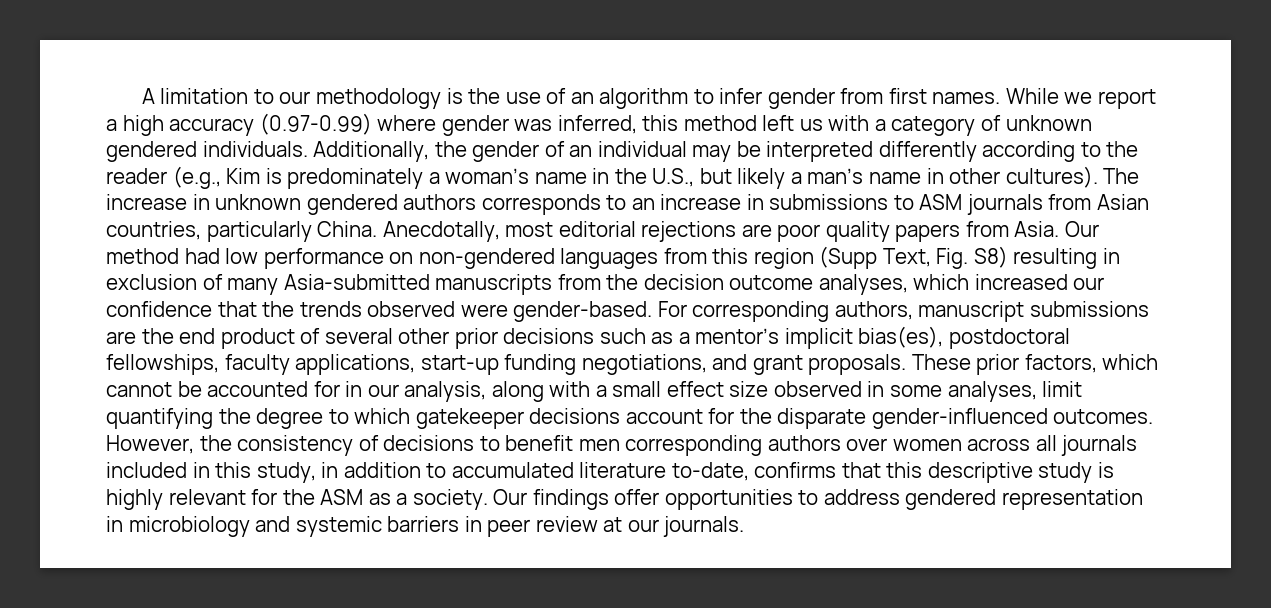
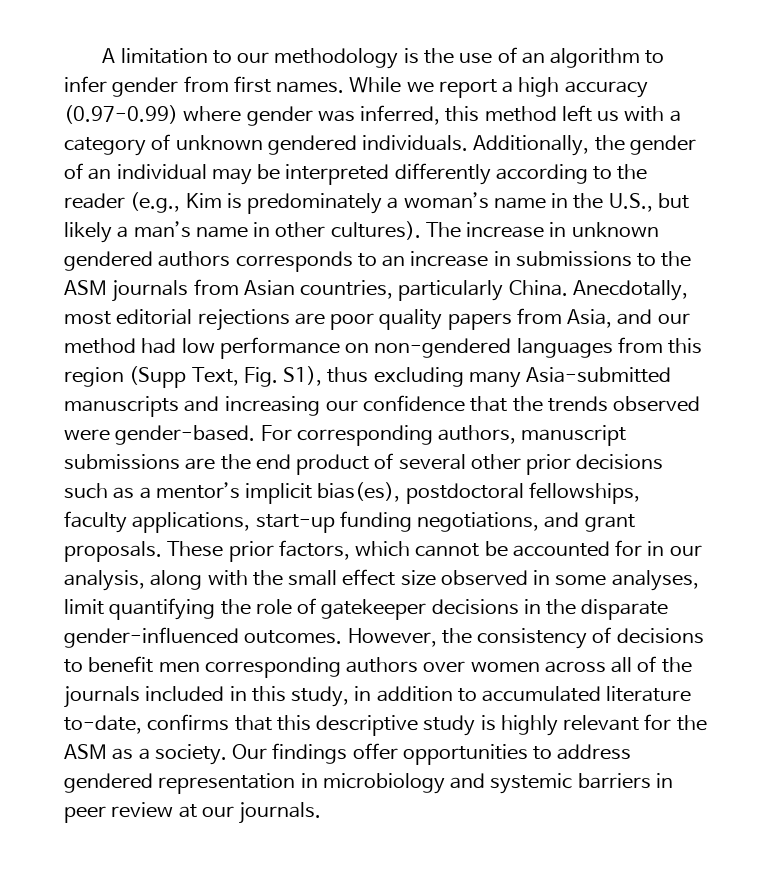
(914, 202) none -> [661,251,692,267] the
[1014,221,1099,237] Asia. Our -> [567,309,690,328] Asia, and our
[973,246,1121,269] [106,274,1068,295] S8) resulting in exclusion of many Asia-submitted manuscripts from the decision outcome analyses, which increased -> [283,366,672,388] [64,396,321,417] S1), thus excluding many Asia-submitted manuscripts and increasing
[595,385,607,397] a -> [252,570,283,586] the
[256,408,735,429] degree to which gatekeeper decisions account for -> [255,598,541,620] role of gatekeeper decisions in
(1057, 443) none -> [637,656,692,673] of the

